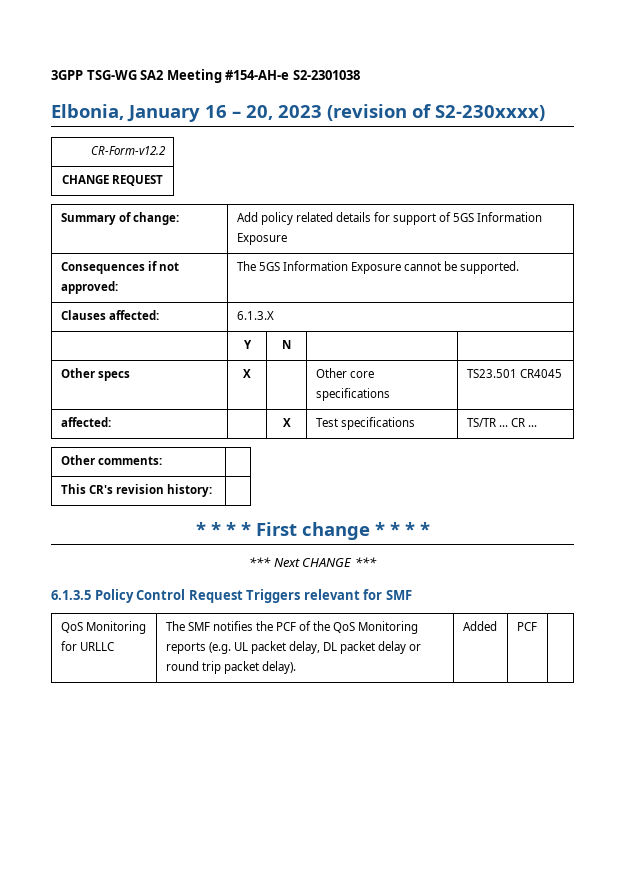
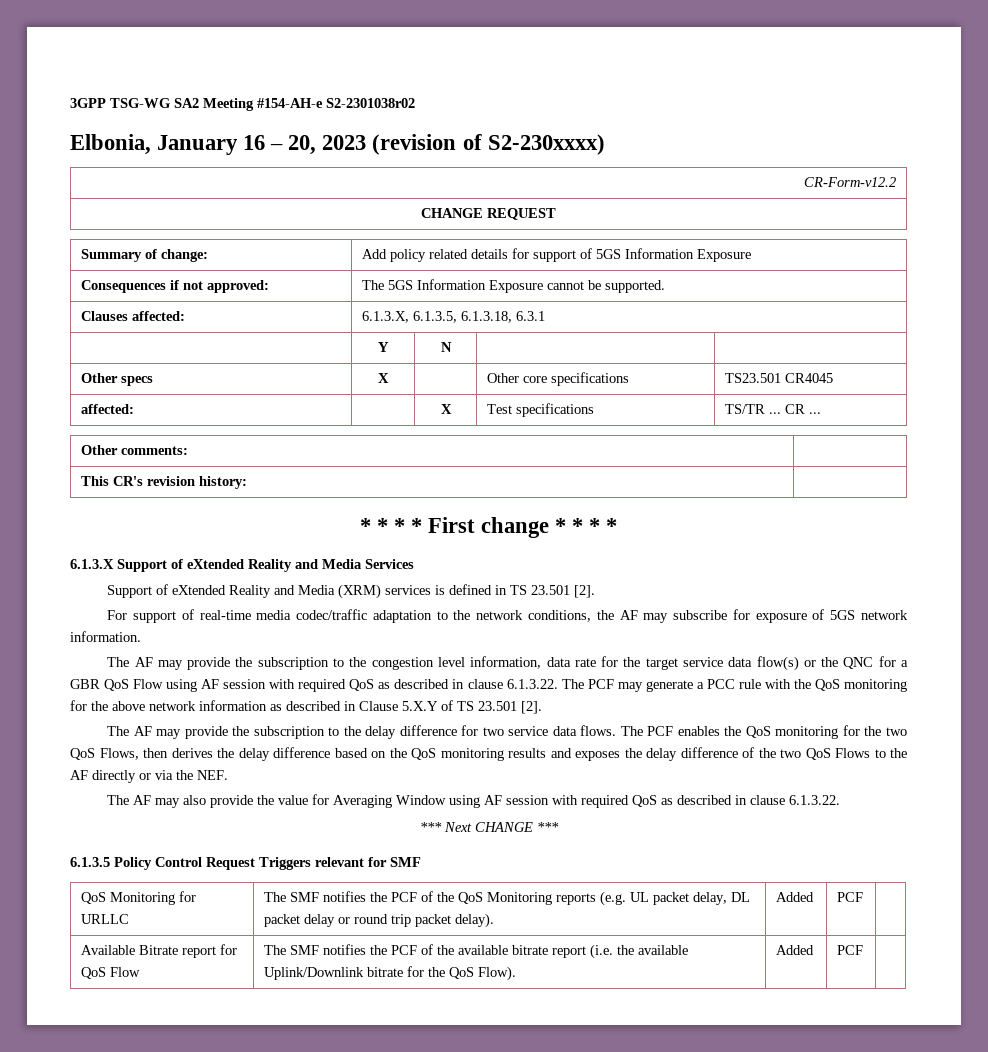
[292,70,360,80] S2-2301038 -> [326,98,415,108] S2-2301038r02
[236,311,274,320] 6.1.3.X -> [362,311,546,323] 6.1.3.X, 6.1.3.5, 6.1.3.18, 6.3.1
(430, 529) none -> [70,559,414,572] [107,584,596,599] [107,609,909,623] [70,631,141,642] [107,656,908,671] [70,679,907,692] [70,700,542,714] [107,725,908,739] [70,747,907,761] [70,770,228,783] [107,794,841,808] // 6.1.3.X Support of eXtended Reality and Media Services // Support of eXtended Reality and Media (XRM) services is defined in TS 23.501 [2]. // For support of real-time media codec/traffic adaptation to the network conditions, the AF may subscribe for exposure of 5GS network information. // The AF may provide the subscription to the congestion level information, data rate for the target service data flow(s) or the QNC for a GBR QoS Flow using AF session with required QoS as described in clause 6.1.3.22. The PCF may generate a PCC rule with the QoS monitoring for the above network information as described in Clause 5.X.Y of TS 23.501 [2]. // The AF may provide the subscription to the delay difference for two service data flows. The PCF enables the QoS monitoring for the two QoS Flows, then derives the delay difference based on the QoS monitoring results and exposes the delay difference of the two QoS Flows to the AF directly or via the NEF. // The AF may also provide the value for Averaging Window using AF session with required QoS as described in clause 6.1.3.22.
(537, 626) none -> [81,944,238,958] [81,967,141,979] [264,944,689,959] [264,966,517,981] [776,945,815,955] [837,945,864,955] // Available Bitrate report for QoS Flow | The SMF notifies the PCF of the available bitrate report (i.e. the available Uplink/Downlink bitrate for the QoS Flow). | Added | PCF |

